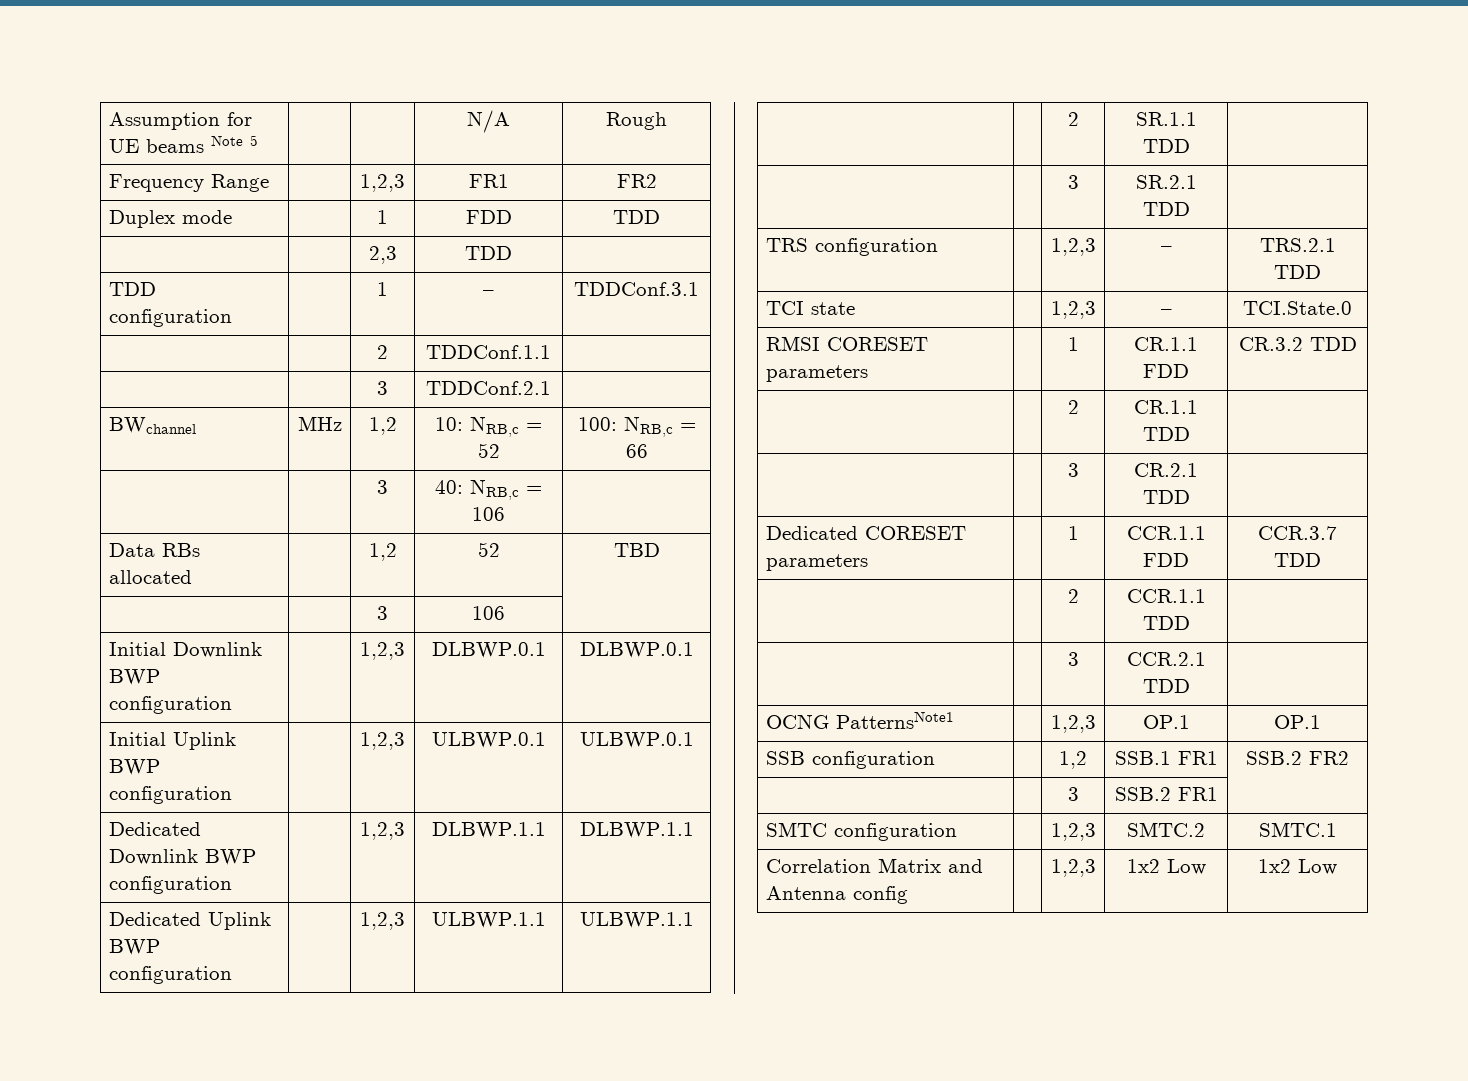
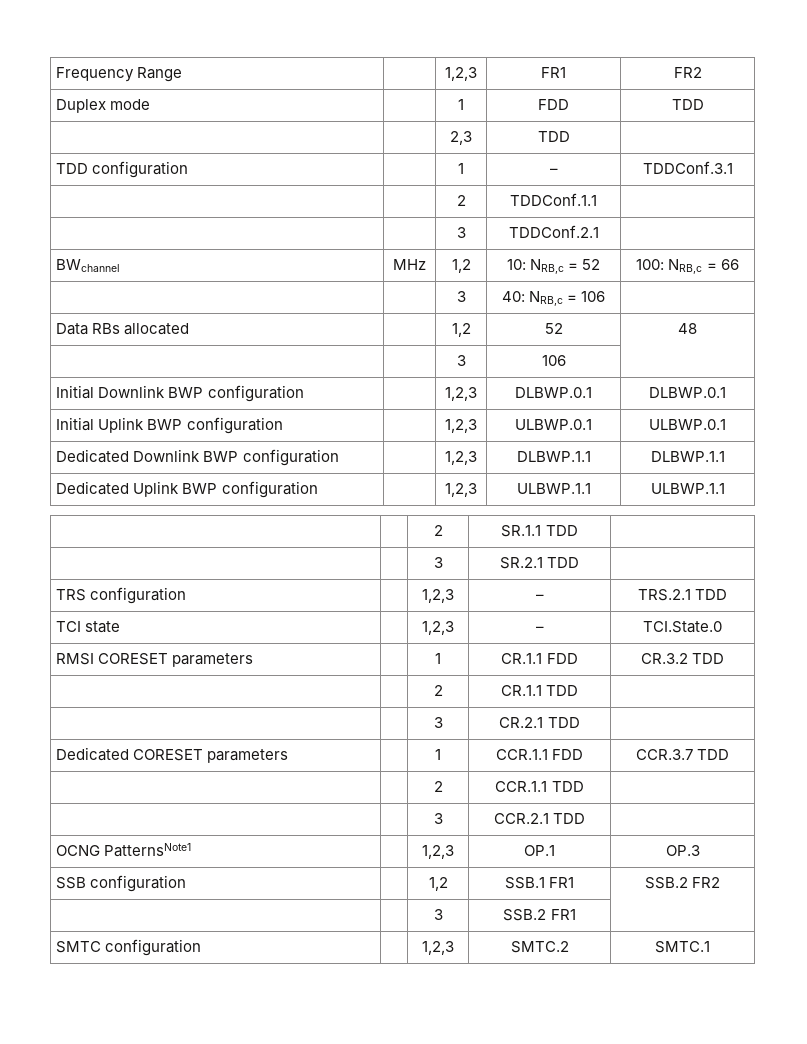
[108,112,252,130] [108,135,258,153] [466,110,510,133] [606,112,667,130] Assumption for UE beams Note 5 | | | N/A | Rough // -> (56, 74) none
[613,543,660,557] TBD -> [678,323,697,334] 48
[1274,715,1321,729] OP.1 -> [665,845,700,856] OP.3
[765,858,983,873] [765,886,908,904] [1050,859,1096,877] [1126,859,1206,875] [1258,859,1337,875] // Correlation Matrix and Antenna config | | 1,2,3 | 1x2 Low | 1x2 Low -> (710, 947) none

